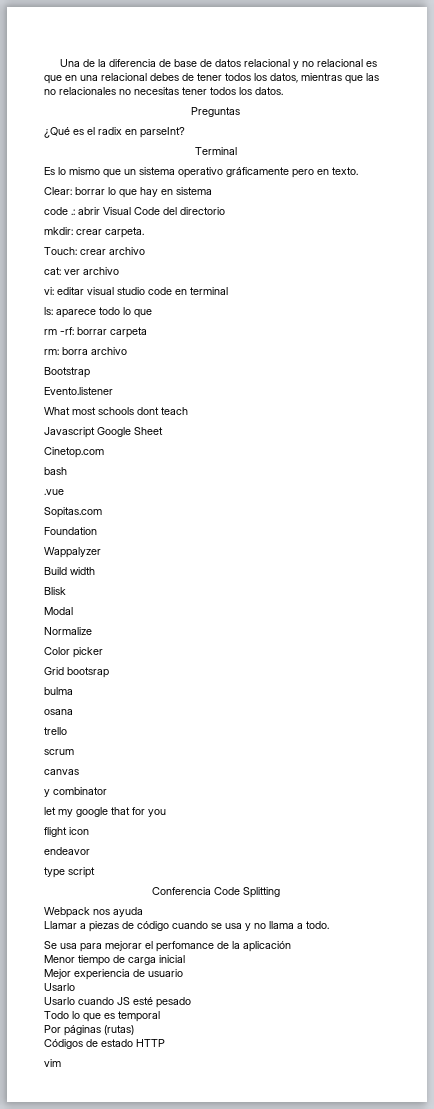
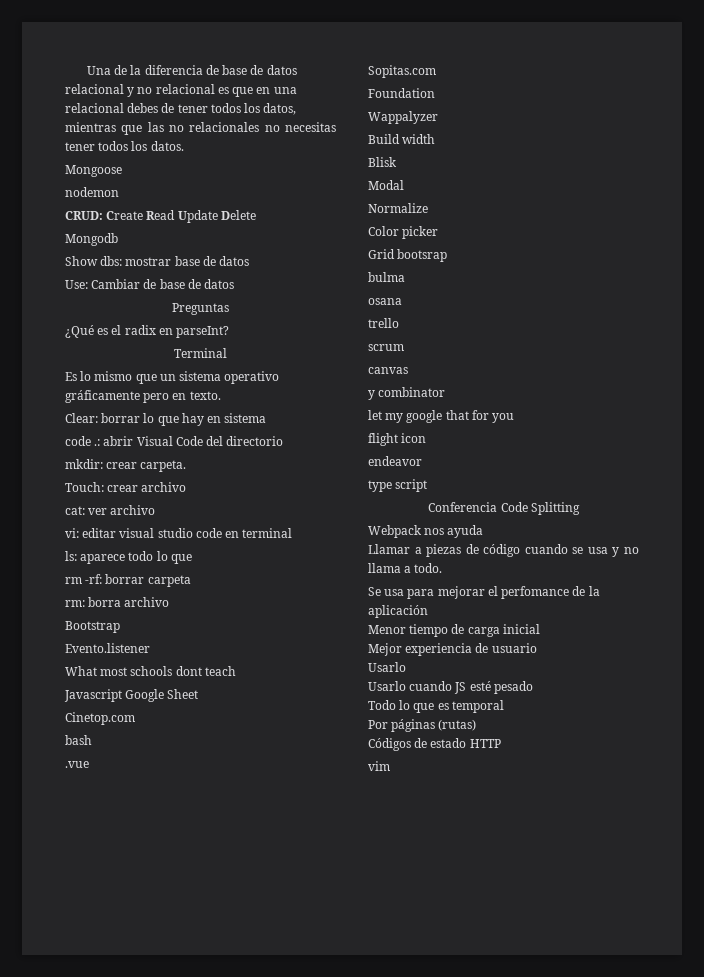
(283, 91) none -> [65,165,122,177] [65,187,119,197] [65,210,256,223] [65,233,118,246] [65,256,250,266] [65,279,235,289] // Mongoose // nodemon // CRUD: Create Read Update Delete // Mongodb // Show dbs: mostrar base de datos // Use: Cambiar de base de datos

